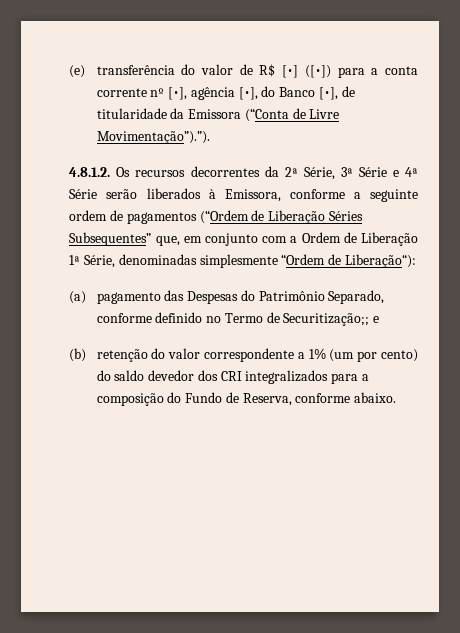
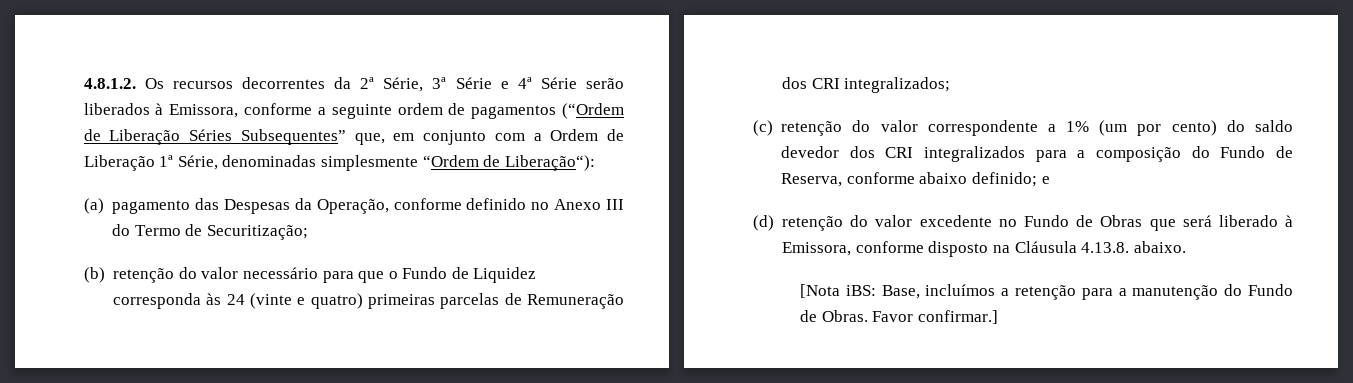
[69,64,418,78] [96,86,355,100] [96,108,340,122] [96,131,210,144] (e) transferência do valor de R$ [•] ([•]) para a conta corrente nº [•], agência [•], do Banco [•], de titularidade da Emissora (“Conta de Livre Movimentação”).”). // -> (83, 83) none
[240,290,385,304] [96,312,380,326] [69,348,87,362] do Patrimônio Separado, conforme definido no Termo de Securitização;; e // (b) -> [294,198,624,214] [112,224,308,240] [83,267,537,283] [113,293,624,309] [782,77,951,93] [752,120,773,136] da Operação, conforme definido no Anexo III do Termo de Securitização; // (b) retenção do valor necessário para que o Fundo de Liquidez corresponda às 24 (vinte e quatro) primeiras parcelas de Remuneração dos CRI integralizados; // (c)
[354,392,397,403] abaixo. -> [919,172,1050,187] [752,215,1293,231] [782,241,1186,257] [799,284,1293,300] [799,310,998,324] abaixo definido; e // (d) retenção do valor excedente no Fundo de Obras que será liberado à Emissora, conforme disposto na Cláusula 4.13.8. abaixo. // [Nota iBS: Base, incluímos a retenção para a manutenção do Fundo de Obras. Favor confirmar.]

